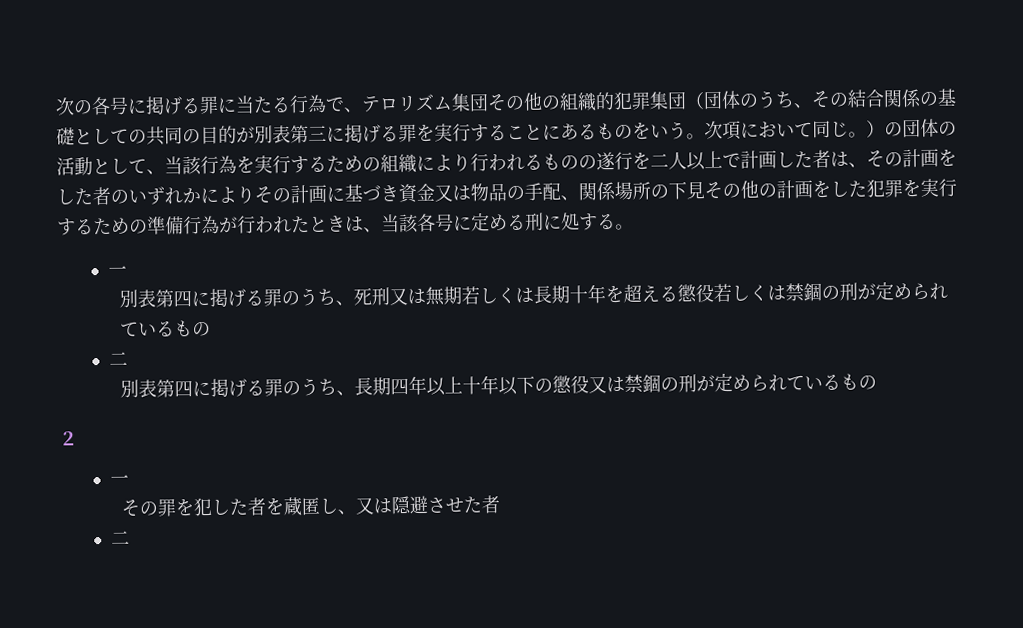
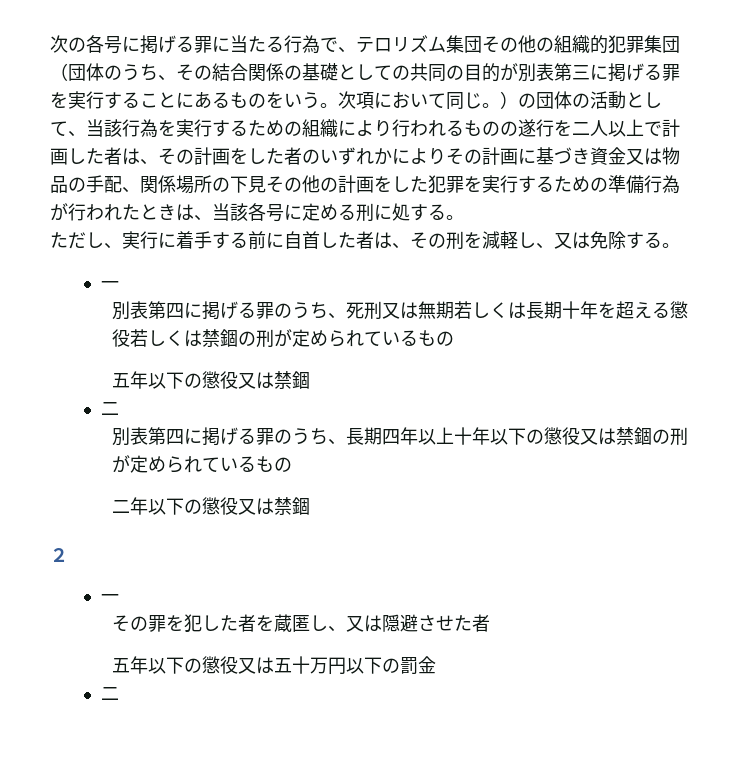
(634, 226) none -> [50,231,680,250] // ただし、実行に着手する前に自首した者は、その刑を減軽し、又は免除する。
(211, 329) none -> [111,371,310,389] // 五年以下の懲役又は禁錮
(877, 382) none -> [111,497,310,515] // 二年以下の懲役又は禁錮
(500, 504) none -> [111,656,436,675] // 五年以下の懲役又は五十万円以下の罰金

